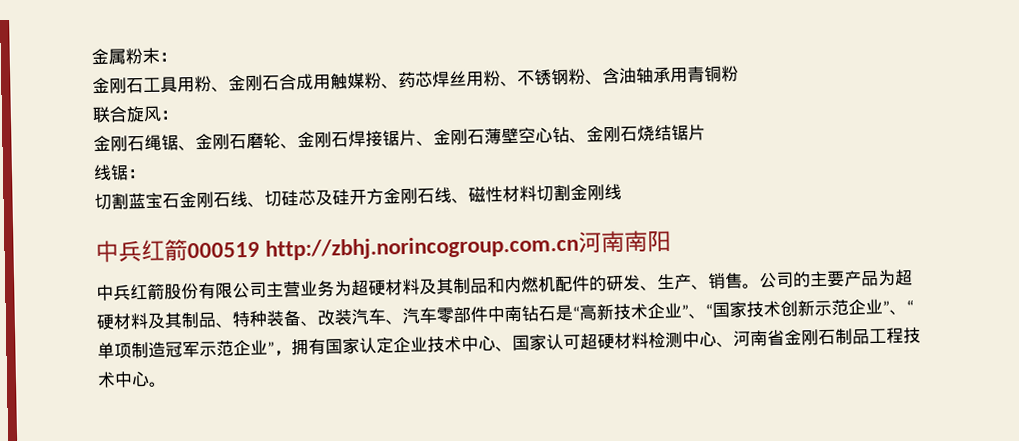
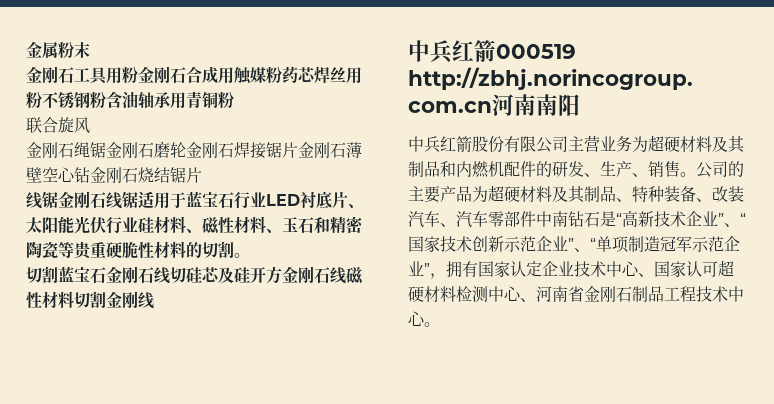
[159,52,177,62] ： -> (90, 50) none
[211,86,229,92] 、 -> (138, 75) none
[381,83,399,89] 、 -> (282, 75) none
[500,80,518,87] 、 -> (42, 100) none
[585,79,603,85] 、 -> (106, 100) none
[160,110,178,120] ： -> (90, 125) none
[178,145,196,151] 、 -> (106, 150) none
[280,143,298,149] 、 -> (186, 150) none
[416,140,434,146] 、 -> (298, 150) none
[569,137,587,143] 、 -> (90, 175) none
[127,168,146,179] ： -> [58,191,364,209] [26,216,363,234] [26,241,250,259] 金刚石线锯适用于蓝宝石行业LED衬底片、太阳能光伏行业硅材料、磁性材料、玉石和精密陶瓷等贵重硬脆性材料的切割。
[247,201,265,208] 、 -> (170, 275) none
[451,197,469,204] 、 -> (346, 275) none

